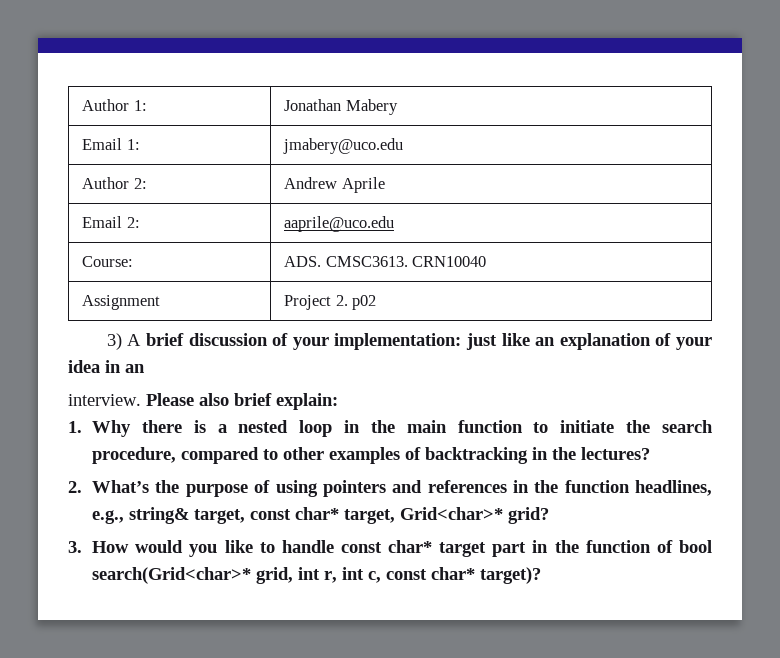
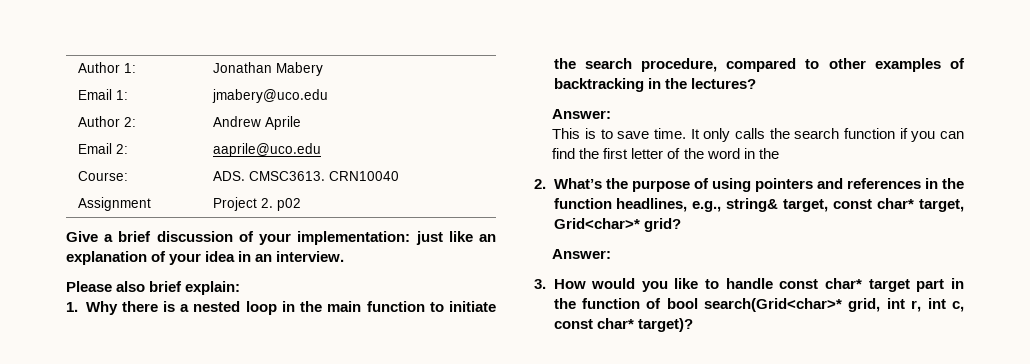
[106,333,142,350] 3) A -> [66,231,114,242] Give a
[68,394,141,406] // interview. -> [276,251,345,262] interview. //
(651, 453) none -> [552,109,612,119] [552,128,964,142] [552,148,779,159] // Answer: // This is to save time. It only calls the search function if you can find the first letter of the word in the
(550, 515) none -> [552,249,612,259] // Answer:

